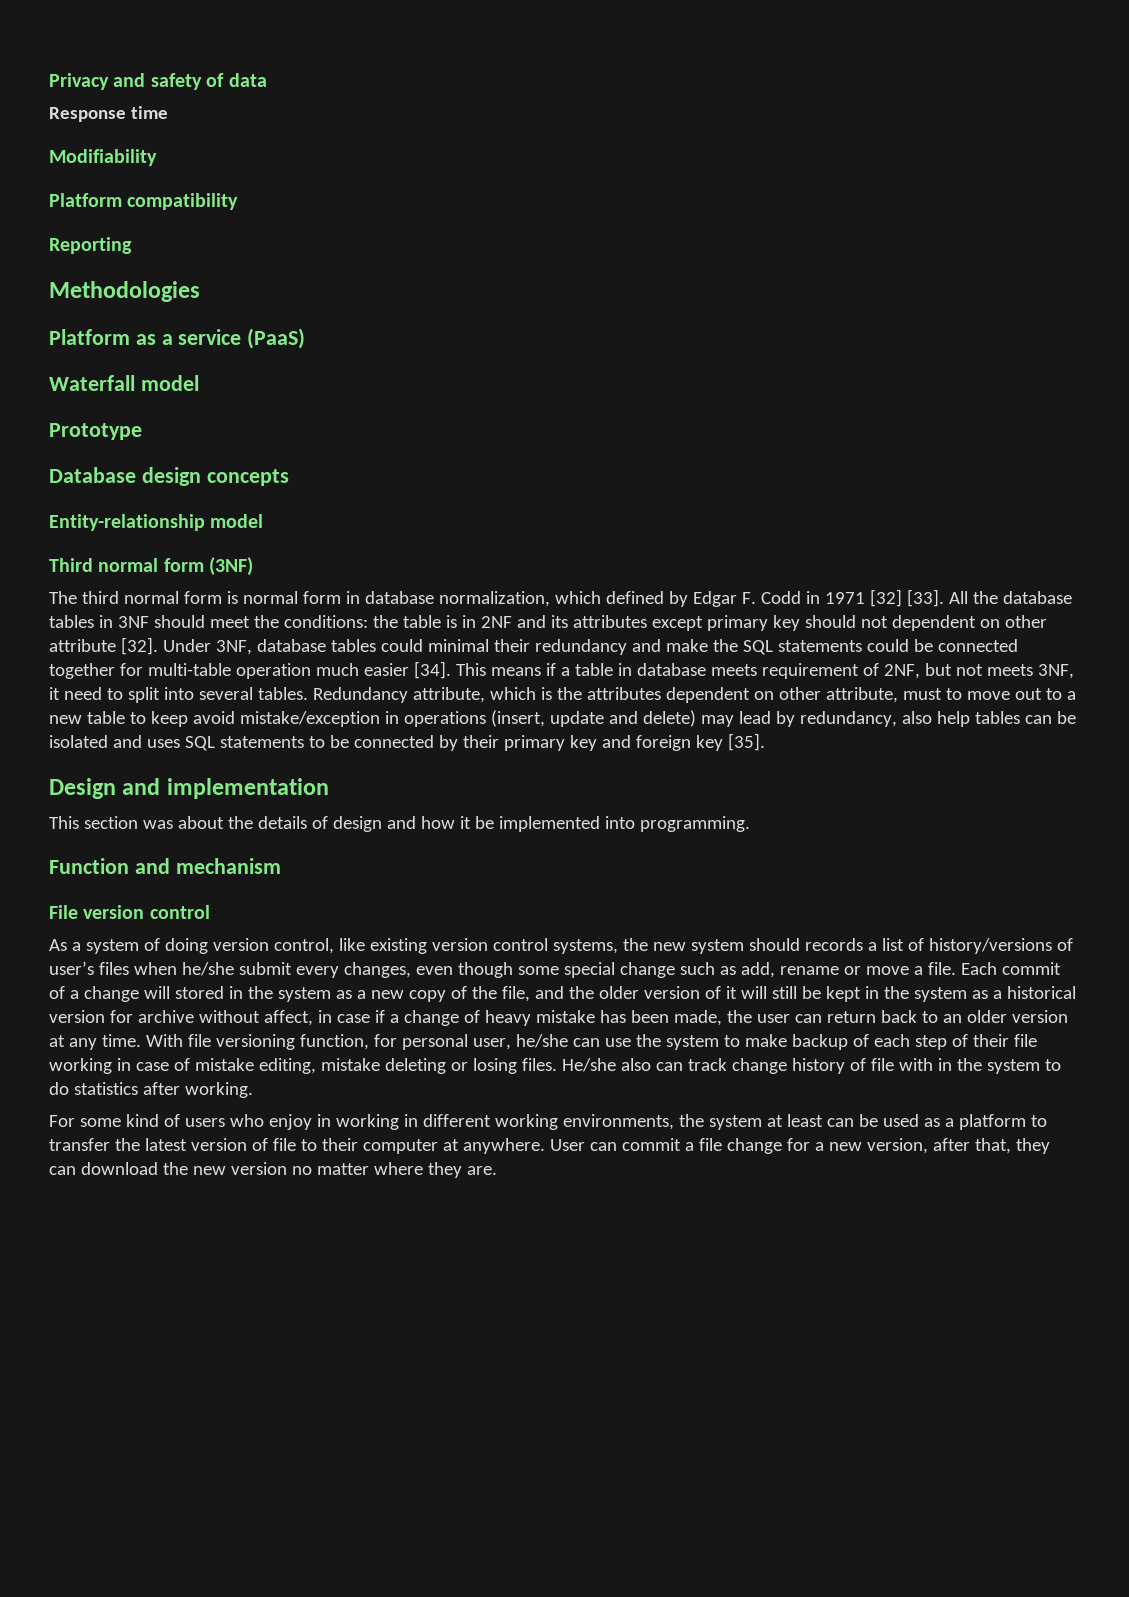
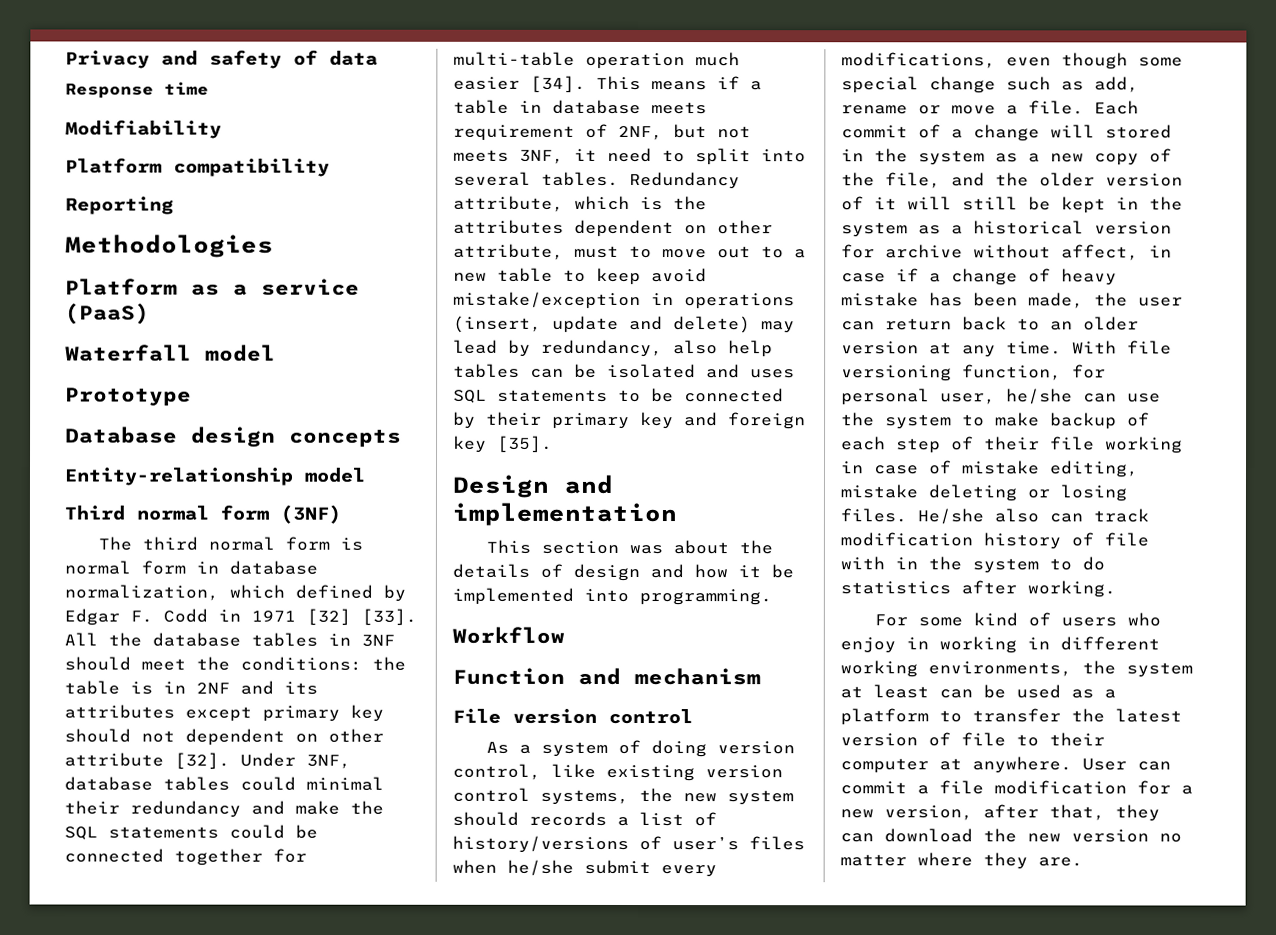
(750, 824) none -> [452,626,565,644] // Workflow
[343,962,411,978] changes, -> [841,52,996,69] modifications,
[731,1058,787,1074] change -> [840,532,973,547] modification
[726,1138,782,1154] change -> [994,780,1127,795] modification

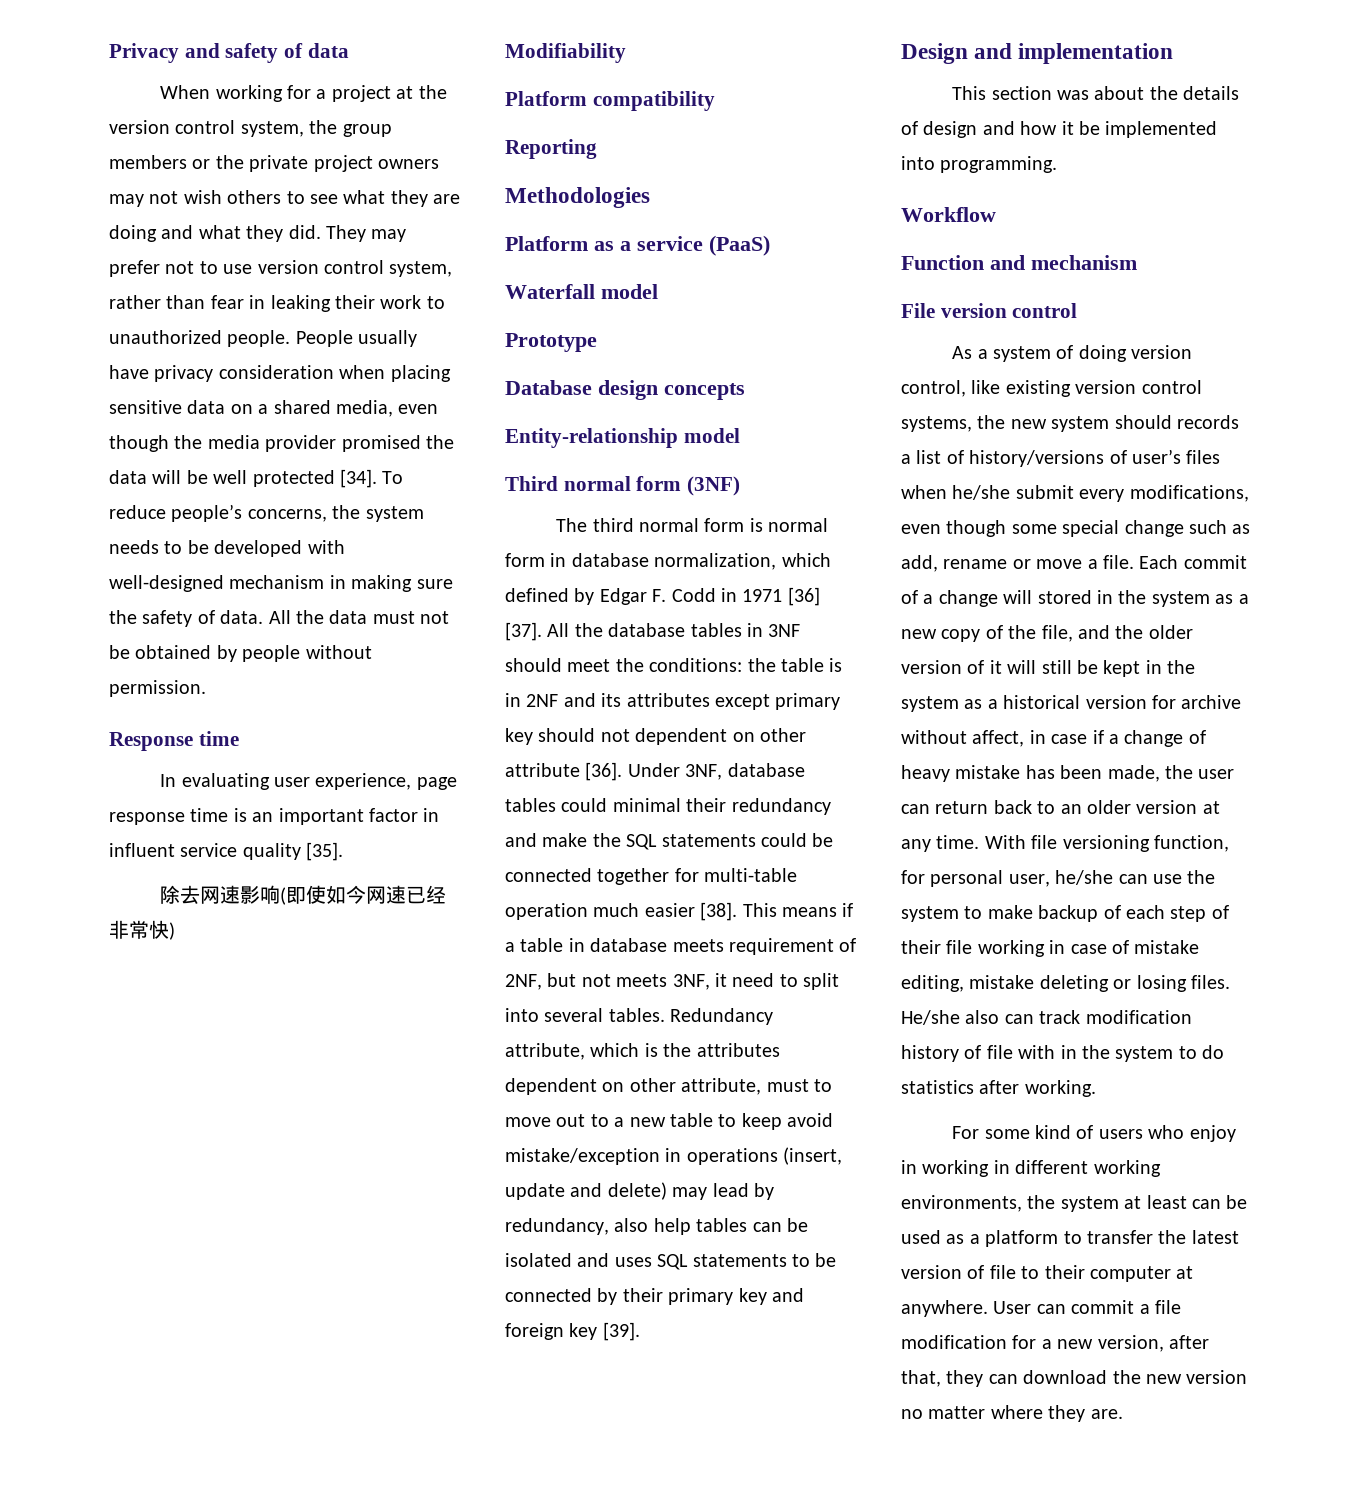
[65,81,209,99] Response time -> [160,85,447,102] [109,120,392,137] [109,155,439,172] [109,190,461,207] [109,225,407,242] [109,260,453,277] [109,295,445,312] [109,330,418,347] [109,365,451,382] [109,400,439,417] [109,435,454,452] [109,469,404,488] [109,504,424,522] [109,540,345,557] [109,575,453,592] [109,610,450,627] [109,645,372,662] [109,680,206,697] [109,731,239,751] [160,773,457,790] [109,808,440,825] [109,842,344,861] [160,885,447,905] [109,920,175,940] When working for a project at the version control system, the group members or the private project owners may not wish others to see what they are doing and what they did. They may prefer not to use version control system, rather than fear in leaking their work to unauthorized people. People usually have privacy consideration when placing sensitive data on a shared media, even though the media provider promised the data will be well protected [34]. To reduce people’s concerns, the system needs to be developed with well-designed mechanism in making sure the safety of data. All the data must not be obtained by people without permission. // Response time // In evaluating user experience, page response time is an important factor in influent service quality [35]. // 除去网速影响(即使如今网速已经非常快)
[306,608,417,626] [32] [33]. -> [787,587,820,606] [505,622,542,641] [36] [37].
[174,752,230,770] [32]. -> [585,762,623,781] [36].
[530,75,586,93] [34]. -> [700,902,738,921] [38].
[497,435,553,453] [35]. -> [602,1322,640,1341] [39].

